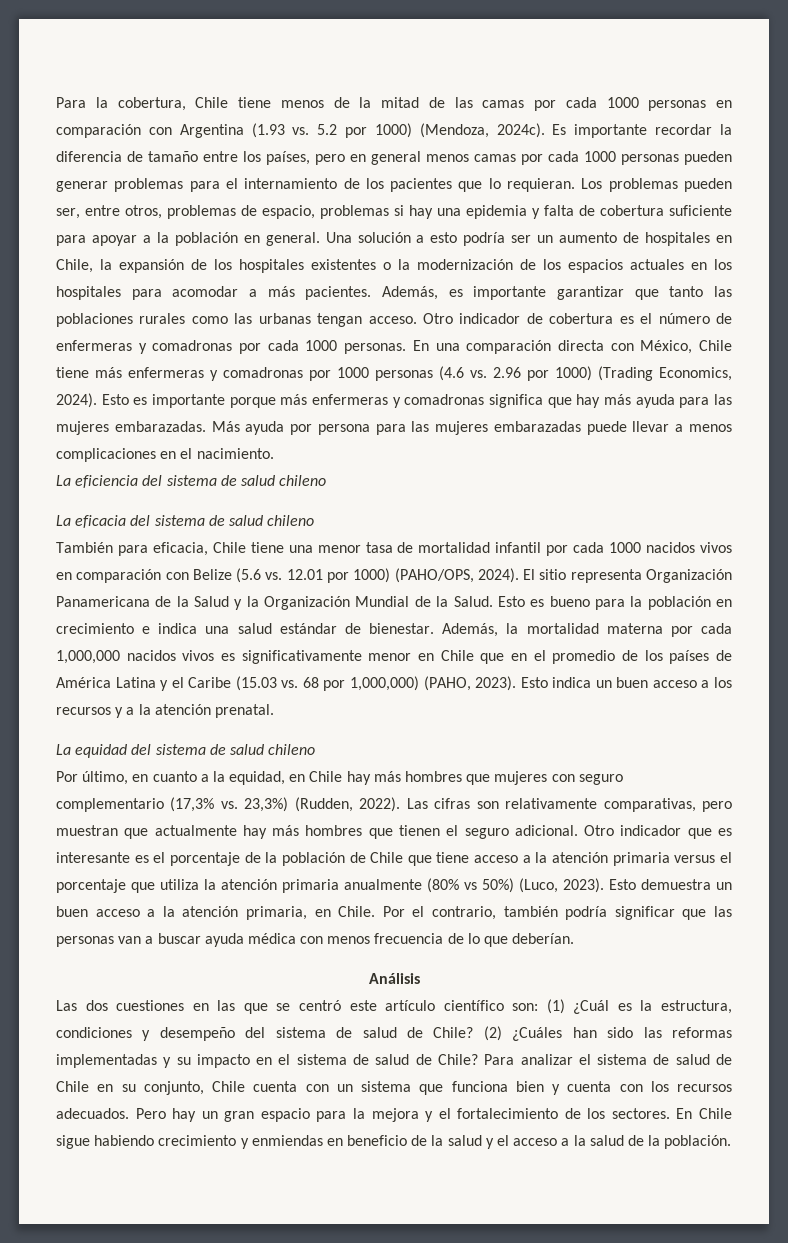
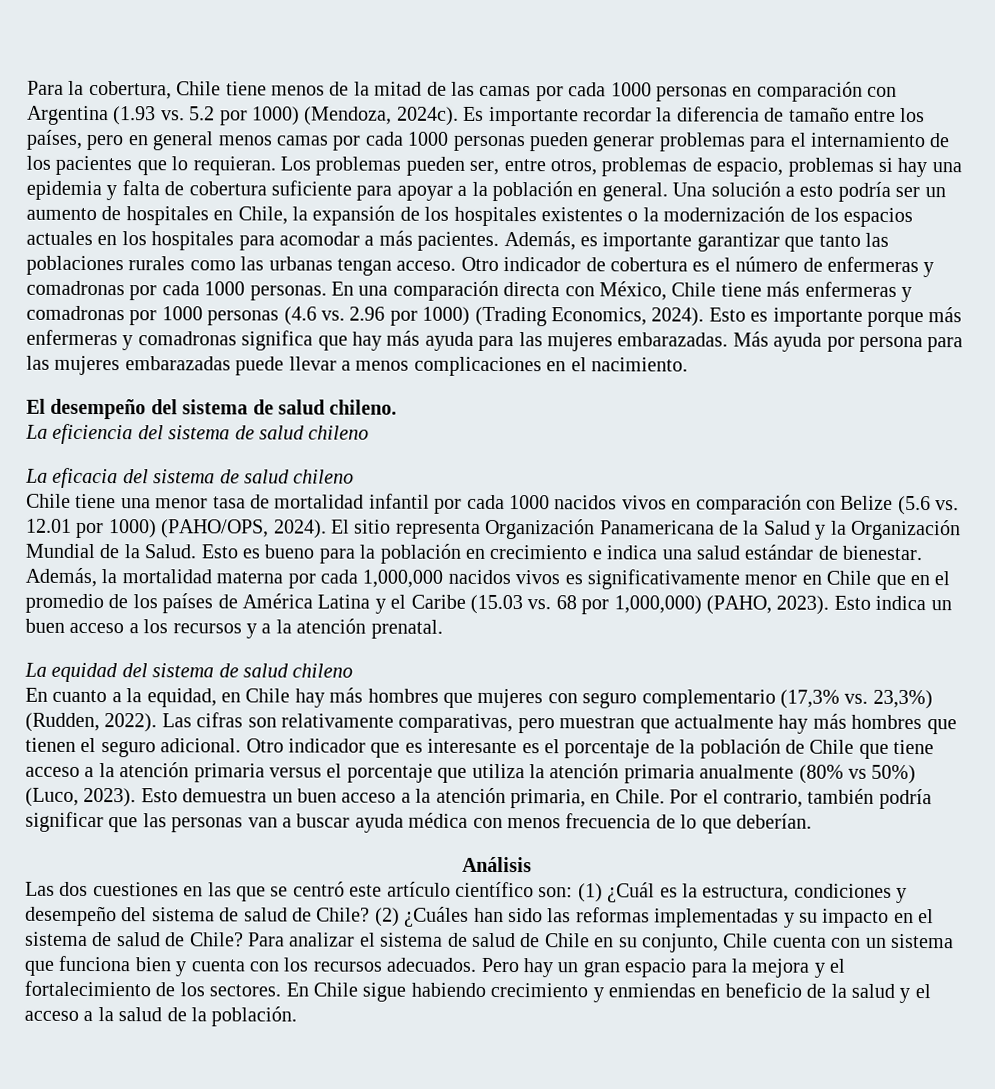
(274, 453) none -> [26,398,398,420] // El desempeño del sistema de salud chileno.
[56,542,208,556] También para eficacia, -> (355, 476) none
[56,771,149,785] Por último, en -> [25,687,48,702] En

